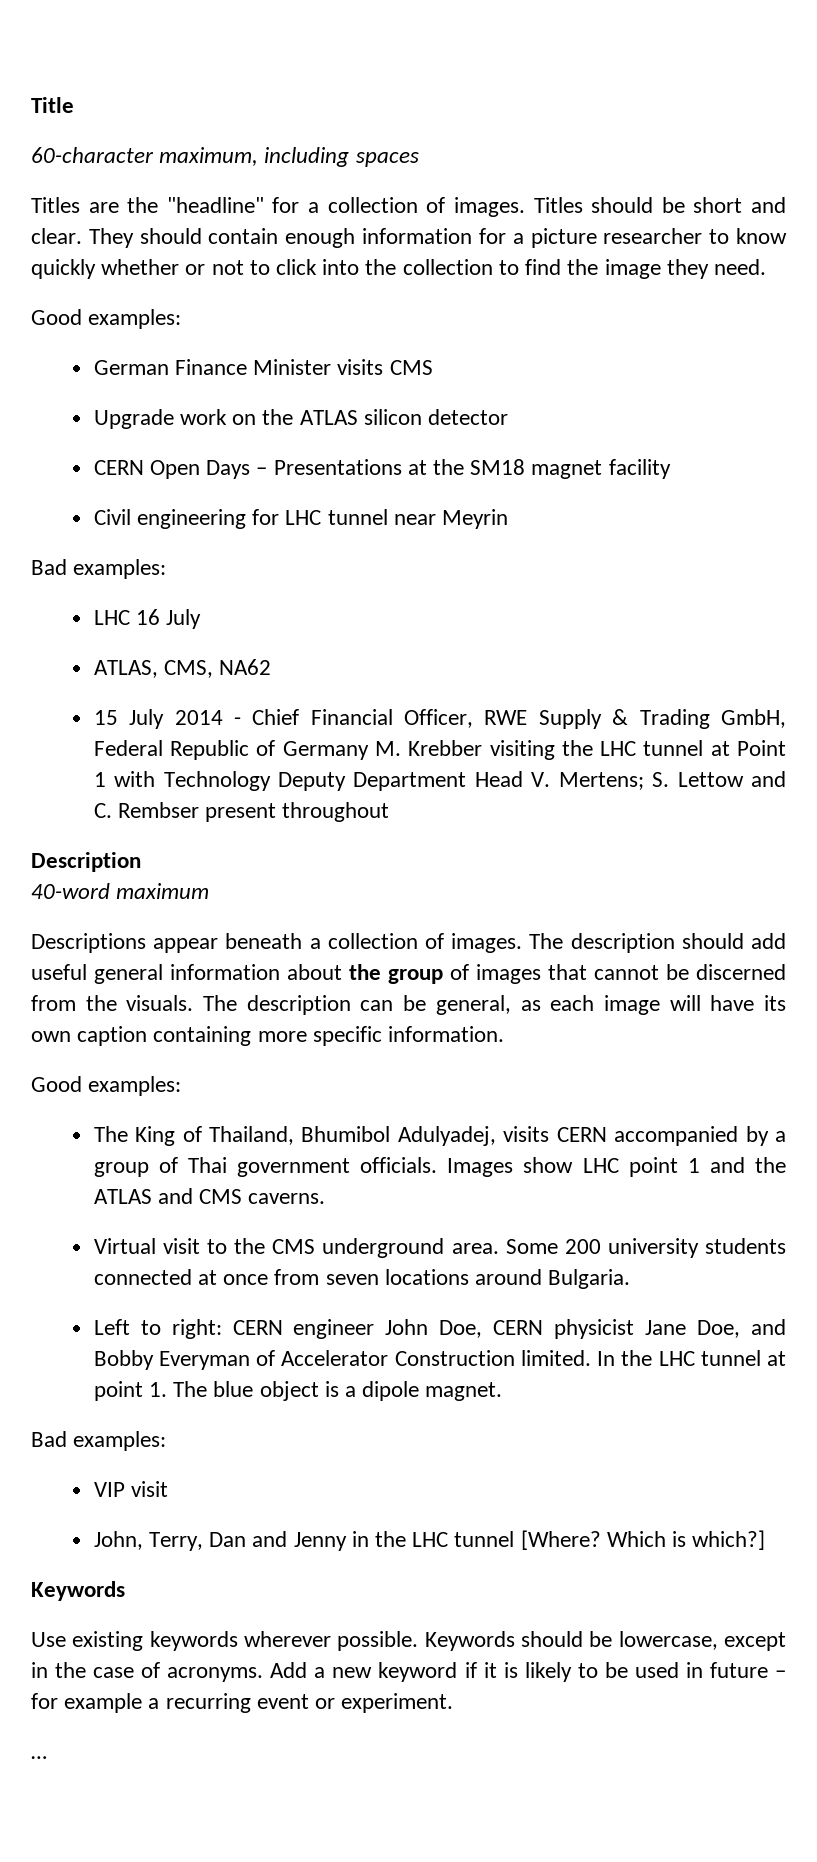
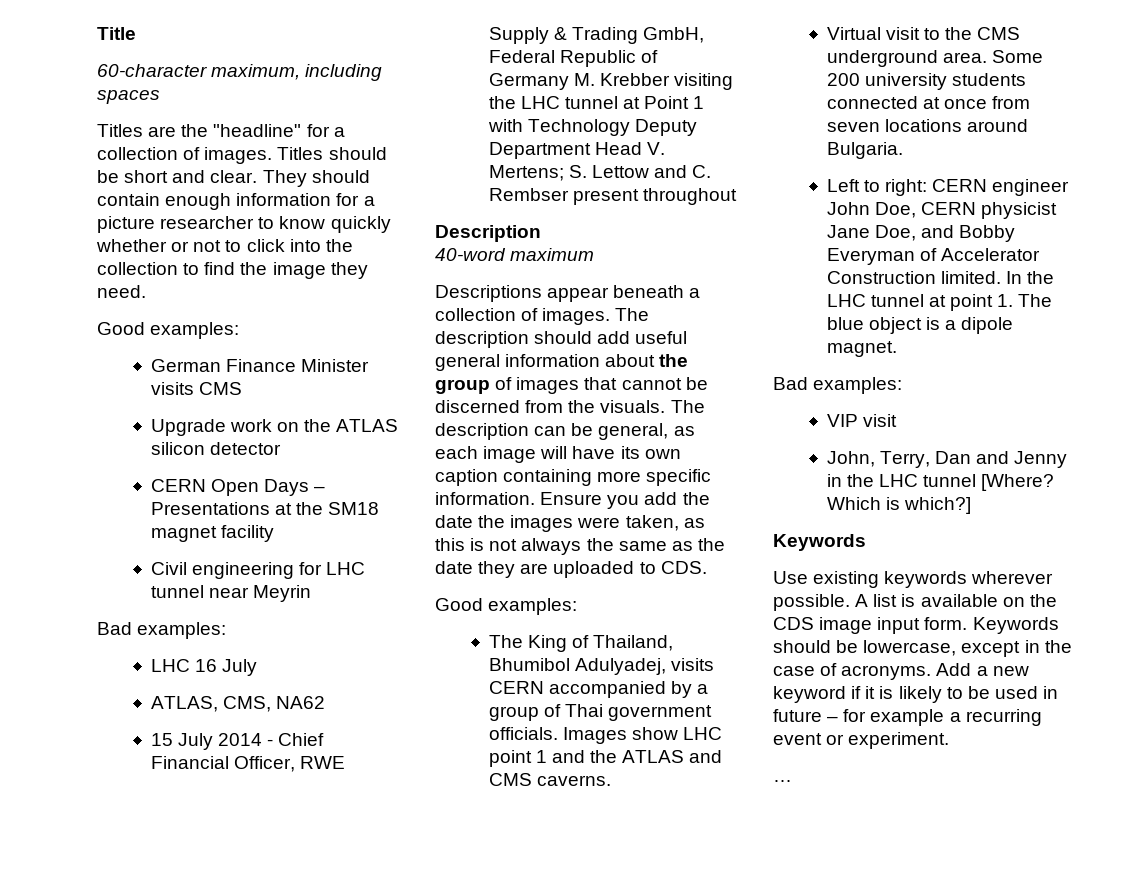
(505, 1034) none -> [540,492,710,509] [435,515,705,532] [435,538,725,555] [435,561,707,578] Ensure you add the date the images were taken, as this is not always the same as the date they are uploaded to CDS.
(419, 1641) none -> [855,594,1057,607] [773,617,968,634] A list is available on the CDS image input form.

